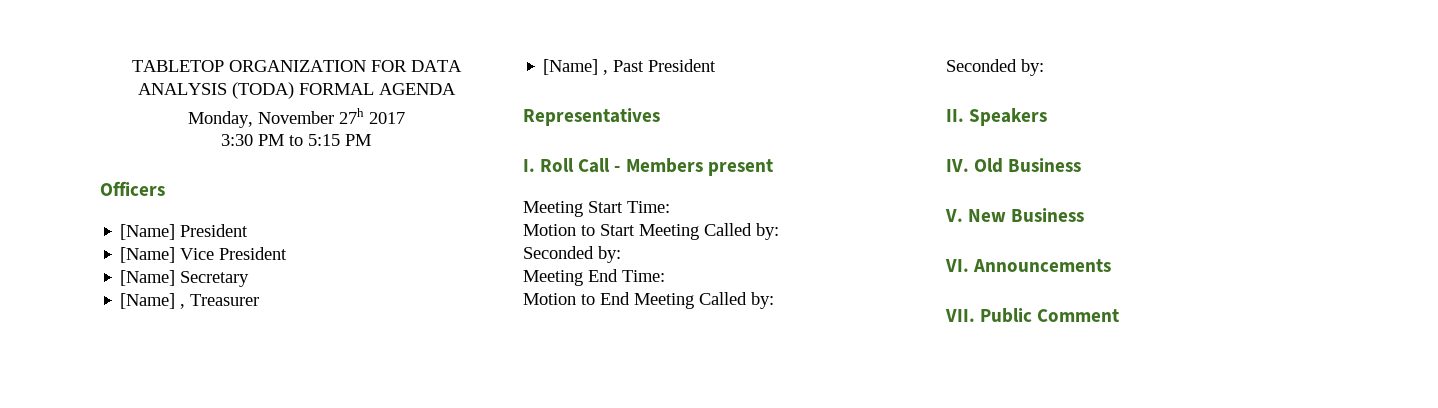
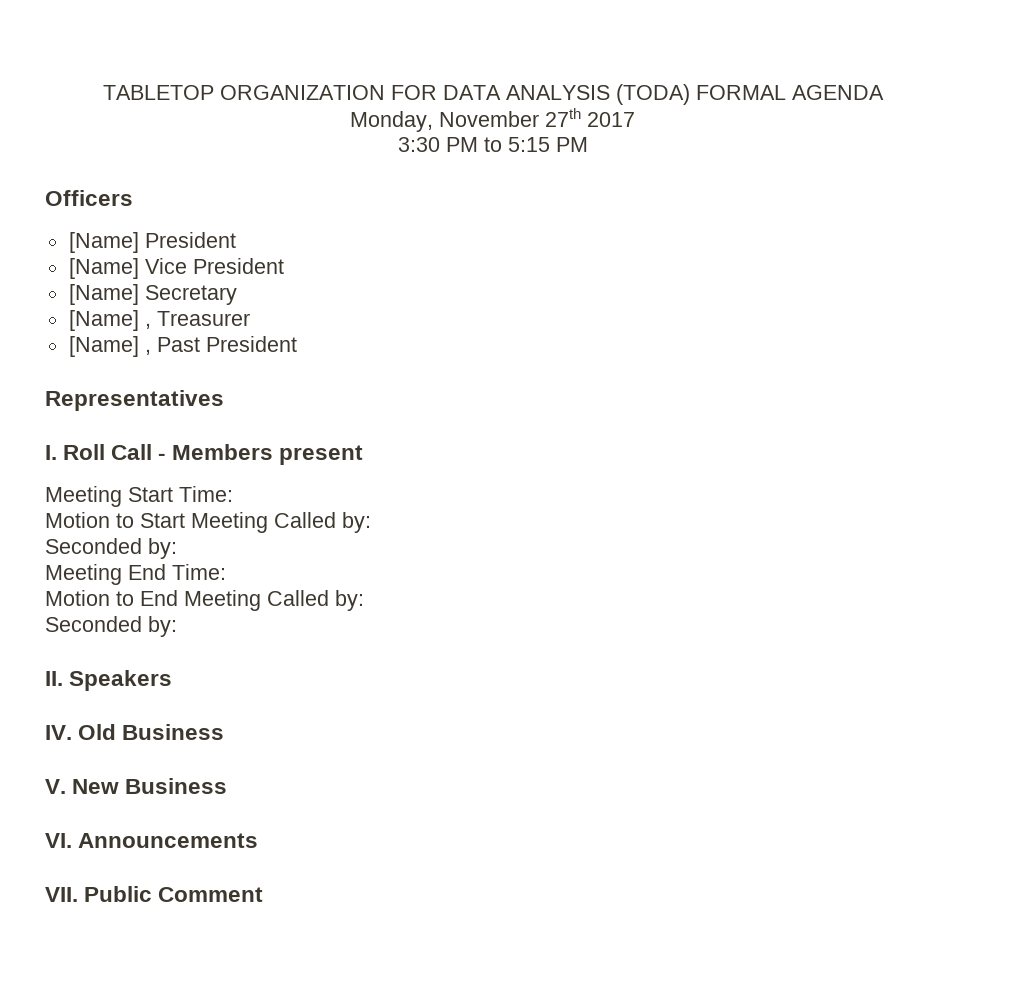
[338,108,364,124] 27h -> [545,108,581,127] 27th

